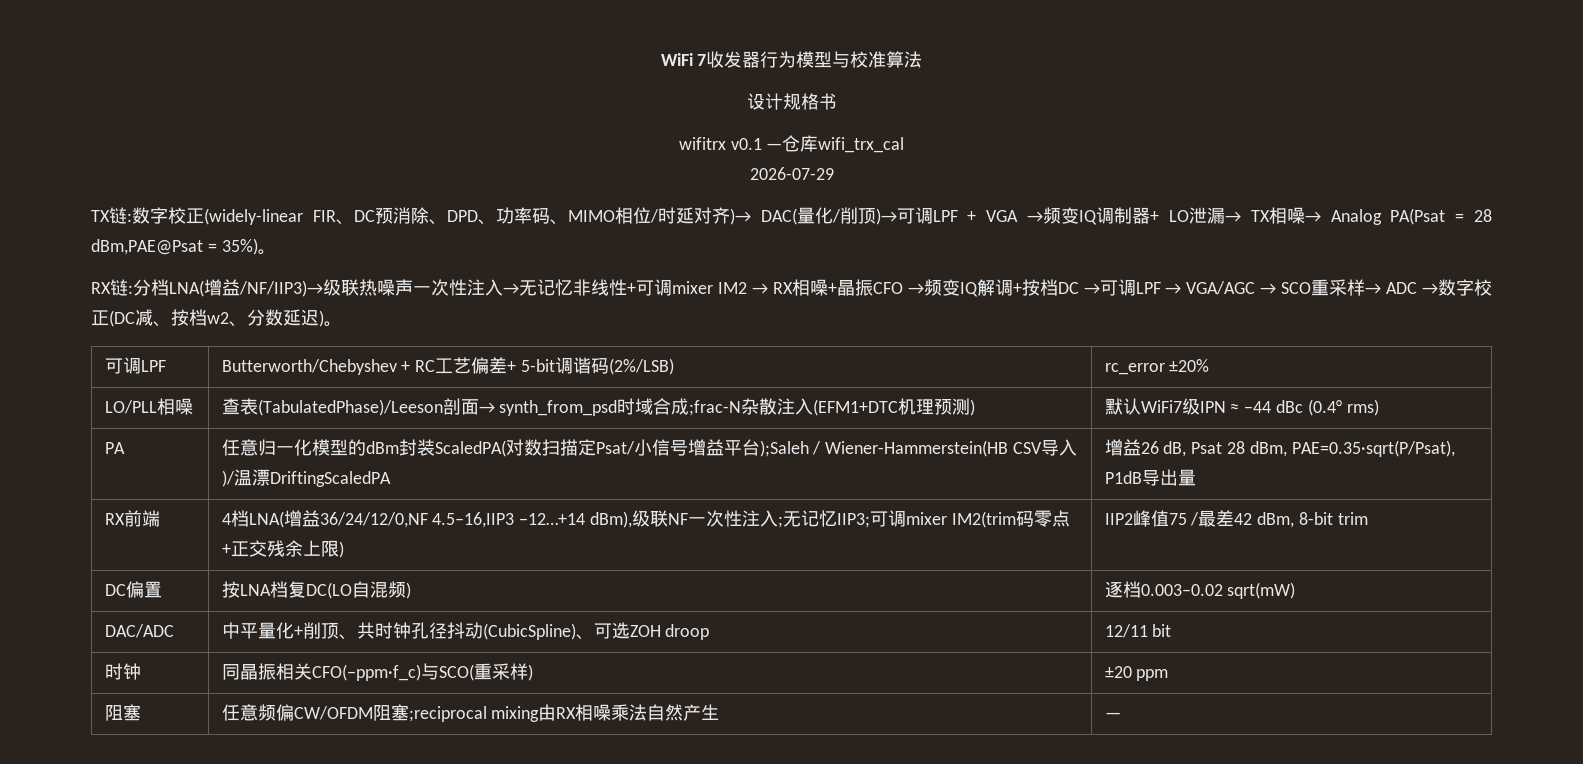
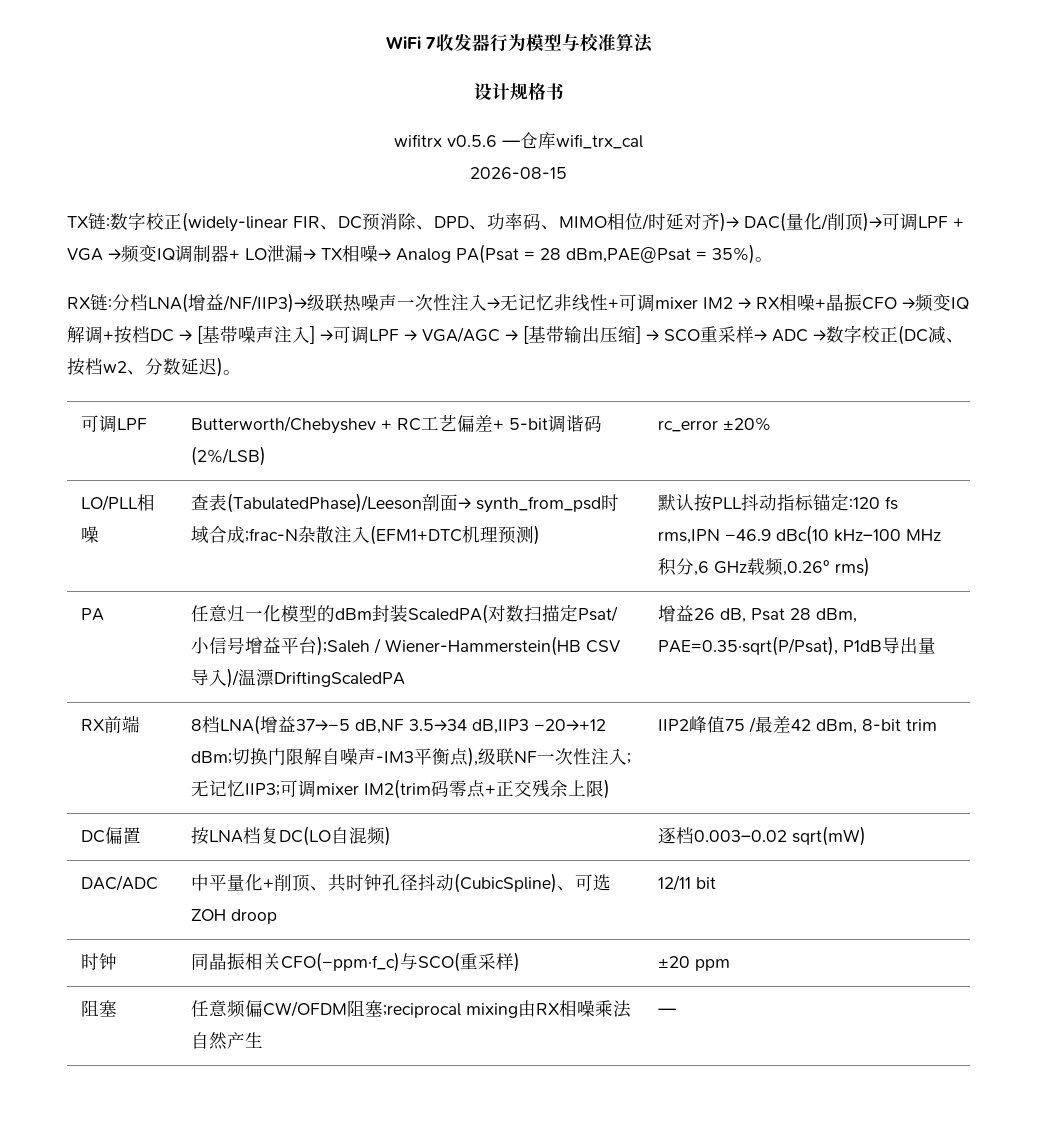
[730,138,762,150] v0.1 -> [447,135,497,147] v0.5.6
[749,167,834,180] 2026-07-29 -> [470,167,567,179] 2026-08-15
(1100, 288) none -> [197,326,333,344] [基带噪声注入] →
(1277, 288) none -> [523,326,659,344] [基带输出压缩] →
[1140,398,1342,416] WiFi7级IPN ≈ −44 dBc (0.4° -> [693,493,898,512] [657,525,941,545] [657,558,830,576] 按PLL抖动指标锚定:120 fs rms,IPN −46.9 dBc(10 kHz–100 MHz积分,6 GHz载频,0.26°
[221,510,633,528] 4档LNA(增益36/24/12/0,NF 4.5–16,IIP3 −12…+14 dBm), -> [190,715,606,735] [190,747,478,767] 8档LNA(增益37→−5 dB,NF 3.5→34 dB,IIP3 −20→+12 dBm;切换门限解自噪声-IM3平衡点),

